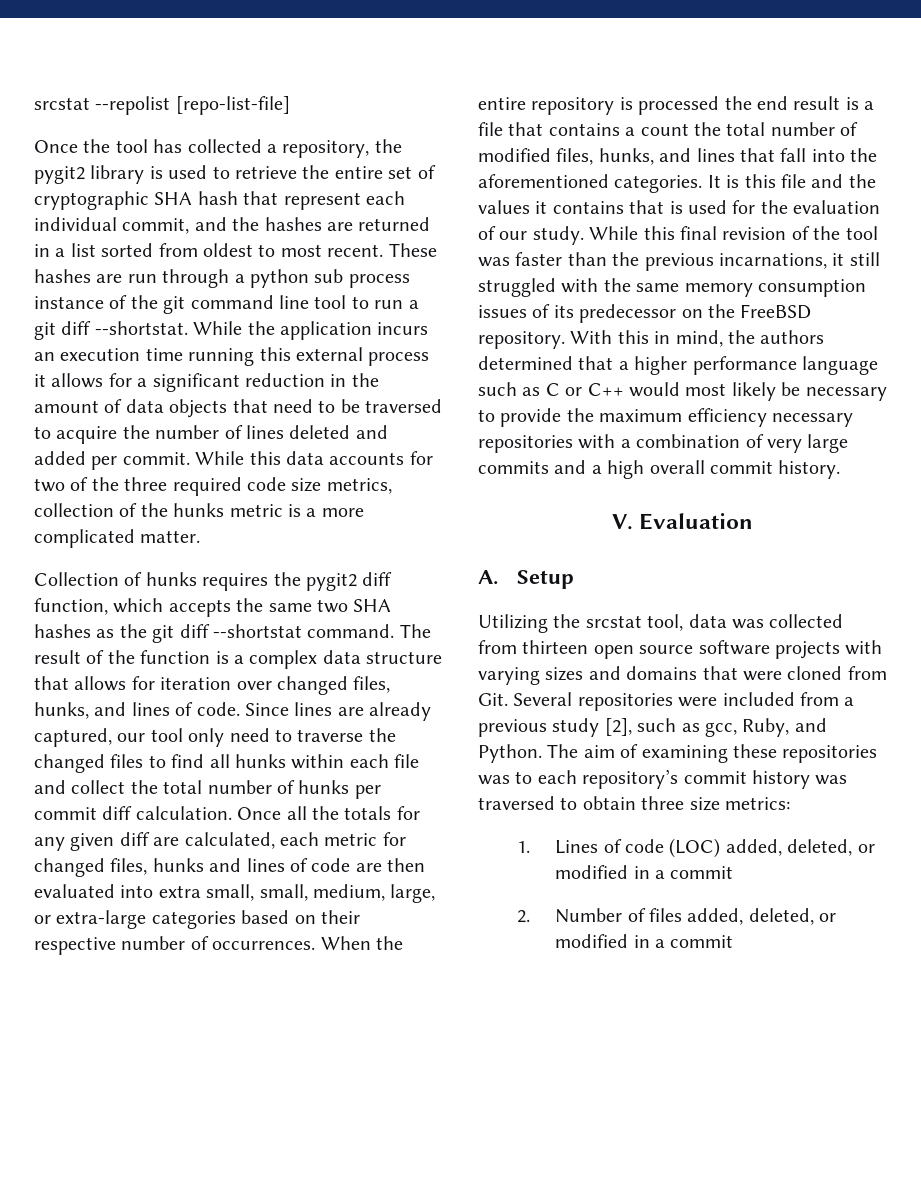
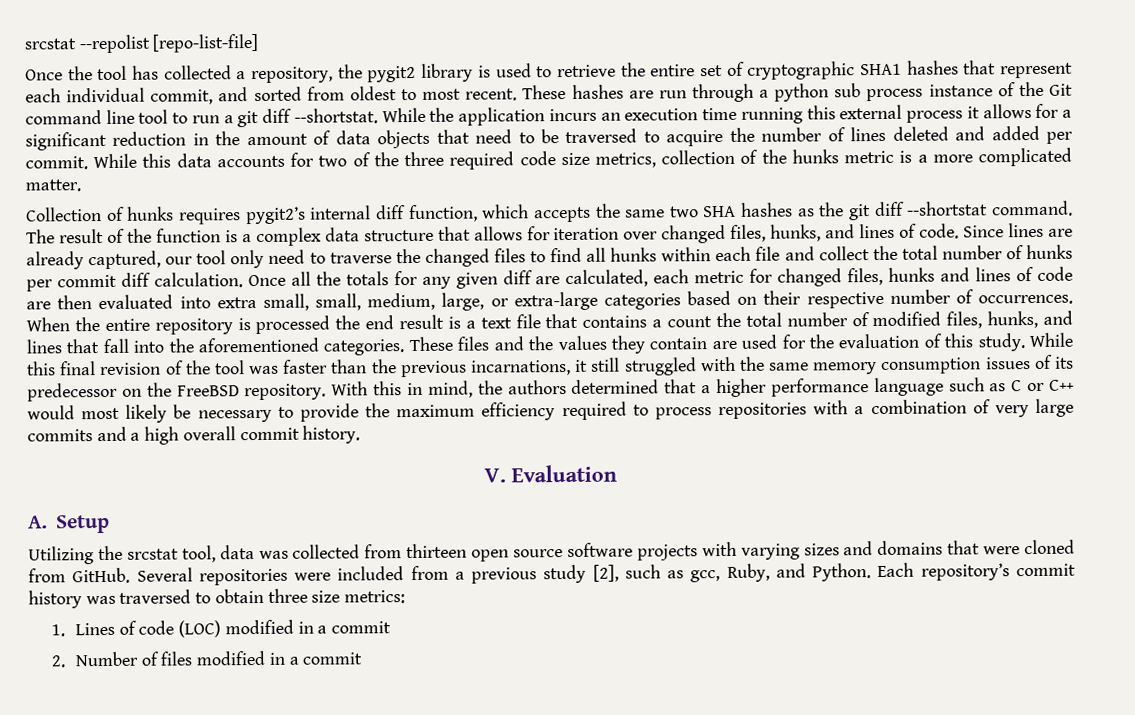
[154,191,238,205] SHA hash -> [859,60,959,76] SHA1 hashes
[232,217,431,231] [34,243,96,257] the hashes are returned in a list -> (249, 94) none
[163,296,186,314] git -> [1048,83,1073,96] Git
[273,572,357,591] the pygit2 -> [245,205,372,225] pygit2’s internal
(875, 105) none -> [480,317,512,329] text
[707,174,876,188] [478,200,683,214] It is this file and the values it contains that is -> [408,335,737,354] These files and the values they contain are
[499,231,528,240] our -> [944,333,974,348] this
[772,413,853,427] necessary -> [561,401,712,421] required to process
[478,693,508,706] Git. -> [72,567,131,584] GitHub.
[547,744,878,763] [478,770,577,785] The aim of examining these repositories was to each -> [877,562,915,578] Each
[725,839,875,856] added, deleted, or -> (222, 629) none
[687,908,837,925] added, deleted, or -> (193, 658) none

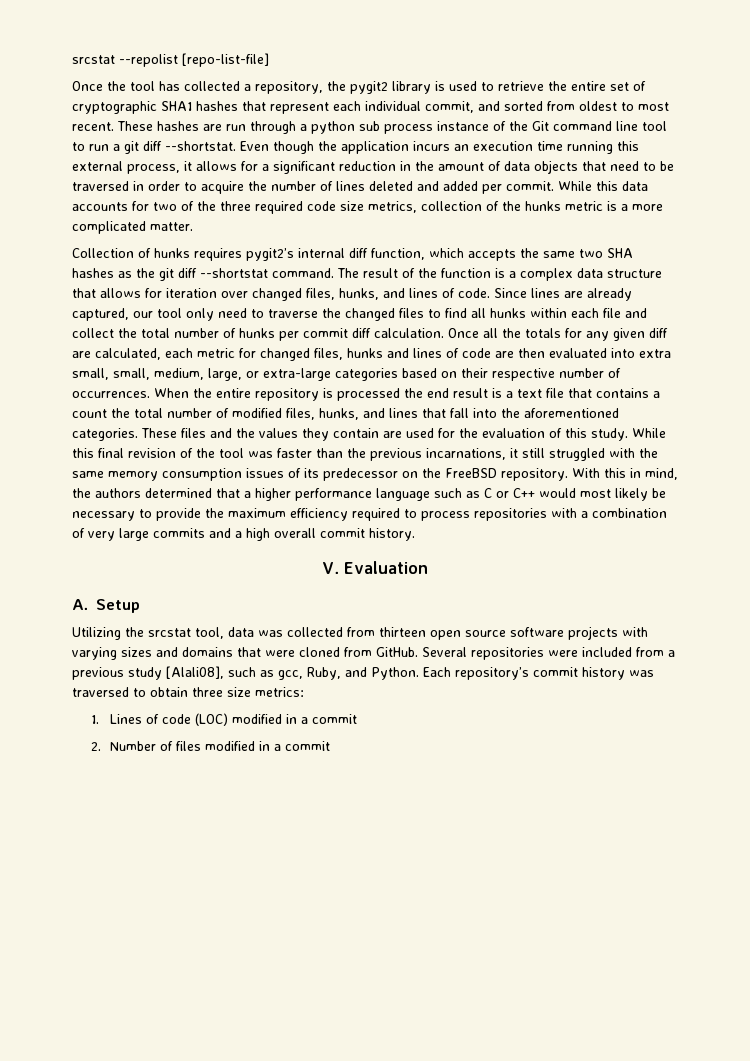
[381,107,426,123] While -> [240,141,314,154] Even though
[906,110,964,123] process -> [127,164,180,174] process,
(638, 136) none -> [133,181,180,191] in order
[592,564,619,582] [2], -> [166,666,224,679] [Alali08],

